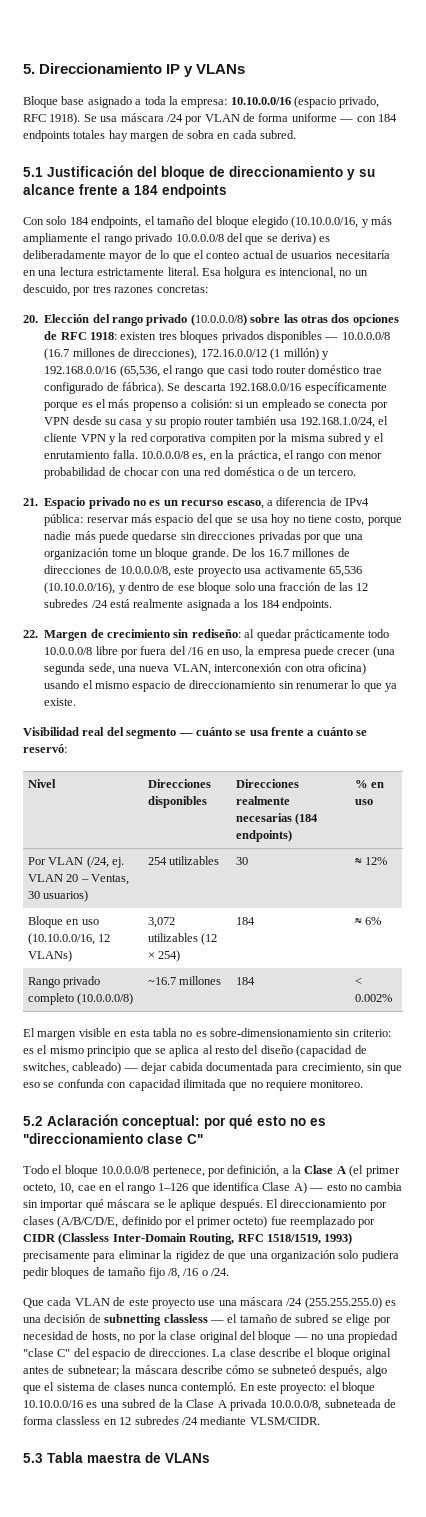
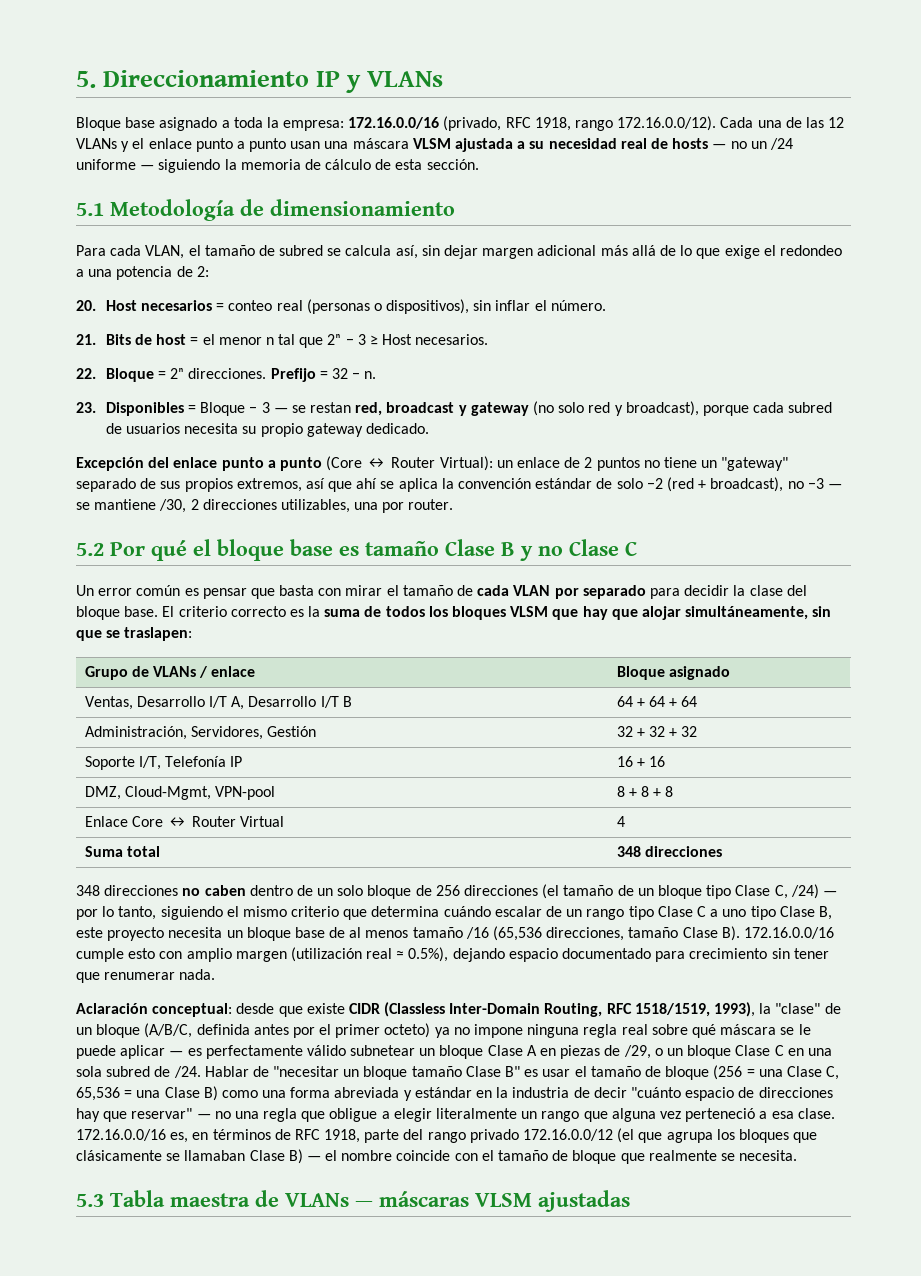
[230,96,380,108] [23,113,397,125] [23,130,296,142] [23,165,375,180] [23,184,227,198] [23,216,393,228] [23,233,331,245] [23,250,390,262] [23,267,368,279] [23,284,208,296] [23,314,399,326] [44,331,390,343] [44,348,329,360] [44,365,382,377] [44,382,387,394] [44,399,388,411] [44,416,389,428] [44,433,384,445] [44,450,382,462] [44,467,356,479] [23,497,369,509] [44,514,402,526] [44,531,363,543] [44,548,350,560] [44,565,362,577] [44,582,369,594] [44,599,333,611] [23,629,390,641] [44,646,395,658] [44,663,367,675] [44,680,397,692] [44,698,77,706] [23,727,368,739] [23,744,67,753] [28,779,57,788] [148,779,212,788] [148,796,208,808] [236,779,300,788] [236,796,291,805] [236,813,319,825] [236,830,293,842] [355,780,385,788] [355,799,374,805] [28,856,125,868] [28,874,130,885] [28,890,89,902] [148,856,220,865] [236,857,249,865] [355,857,388,865] [28,916,99,928] [28,933,111,945] [28,950,73,962] [148,917,176,928] [148,933,218,945] [148,950,181,962] [236,917,256,925] [355,917,382,925] [28,976,101,988] [28,993,134,1005] [148,976,222,985] [236,977,256,985] [355,977,363,985] [355,994,393,1002] [23,1028,391,1040] [23,1045,367,1057] [23,1062,403,1074] [23,1079,364,1091] [23,1114,326,1129] [23,1133,203,1144] [23,1165,400,1177] [23,1182,403,1194] [23,1199,387,1211] [23,1216,376,1228] 10.10.0.0/16 (espacio privado, RFC 1918). Se usa máscara /24 por VLAN de forma uniforme — con 184 endpoints totales hay margen de sobra en cada subred. // 5.1 Justificación del bloque de direccionamiento y su alcance frente a 184 endpoints // Con solo 184 endpoints, el tamaño del bloque elegido (10.10.0.0/16, y más ampliamente el rango privado 10.0.0.0/8 del que se deriva) es deliberadamente mayor de lo que el conteo actual de usuarios necesitaría en una lectura estrictamente literal. Esa holgura es intencional, no un descuido, por tres razones concretas: // 20. Elección del rango privado (10.0.0.0/8) sobre las otras dos opciones de RFC 1918: existen tres bloques privados disponibles — 10.0.0.0/8 (16.7 millones de direcciones), 172.16.0.0/12 (1 millón) y 192.168.0.0/16 (65,536, el rango que casi todo router doméstico trae configurado de fábrica). Se descarta 192.168.0.0/16 específicamente porque es el más propenso a colisión: si un empleado se conecta por VPN desde su casa y su propio router también usa 192.168.1.0/24, el cliente VPN y la red corporativa compiten por la misma subred y el enrutamiento falla. 10.0.0.0/8 es, en la práctica, el rango con menor probabilidad de chocar con una red doméstica o de un tercero. // 21. Espacio privado no es un recurso escaso, a diferencia de IPv4 pública: reservar más espacio del que se usa hoy no tiene costo, porque nadie más puede quedarse sin direcciones privadas por que una organización tome un bloque grande. De los 16.7 millones de direcciones de 10.0.0.0/8, este proyecto usa activamente 65,536 (10.10.0.0/16), y dentro de ese bloque solo una fracción de las 12 subredes /24 está realmente asignada a los 184 endpoints. // 22. Margen de crecimiento sin rediseño: al quedar prácticamente todo 10.0.0.0/8 libre por fuera del /16 en uso, la empresa puede crecer (una segunda sede, una nueva VLAN, interconexión con otra oficina) usando el mismo espacio de direccionamiento sin renumerar lo que ya existe. // Visibilidad real del segmento — cuánto se usa frente a cuánto se reservó: // Nivel | Direcciones disponibles | Direcciones realmente necesarias (184 endpoints) | % en uso // Por VLAN (/24, ej. VLAN 20 – Ventas, 30 usuarios) | 254 utilizables | 30 | ≈ 12% // Bloque en uso (10.10.0.0/16, 12 VLANs) | 3,072 utilizables (12 × 254) | 184 | ≈ 6% // Rango privado completo (10.0.0.0/8) | ~16.7 millones | 184 | < 0.002% // El margen visible en esta tabla no es sobre-dimensionamiento sin criterio: es el mismo principio que se aplica al resto del diseño (capacidad de switches, cableado) — dejar cabida documentada para crecimiento, sin que eso se confunda con capacidad ilimitada que no requiere monitoreo. // 5.2 Aclaración conceptual: por qué esto no es "direccionamiento clase C" // Todo el bloque 10.0.0.0/8 pertenece, por definición, a la Clase A (el primer octeto, 10, cae en el rango 1–126 que identifica Clase A) — esto no cambia sin importar qué máscara se le aplique después. El direccionamiento por clases (A/B/C/D/E, definido por el primer octeto) fue reemplazado por -> [348,116,845,131] [76,138,793,152] [76,159,479,173] [76,199,455,221] [76,245,842,259] [76,266,209,280] [76,299,606,314] [76,334,489,348] [76,368,377,382] [76,401,833,416] [105,423,429,437] [76,456,789,471] [76,477,842,492] [76,499,454,513] [76,539,637,561] [76,585,807,599] [76,606,832,620] [76,627,193,641] [84,666,256,680] [616,666,730,680] [84,696,352,710] [616,696,698,707] [84,726,316,740] [616,726,698,737] [84,756,243,770] [616,756,665,767] [84,786,275,800] [616,786,674,797] [84,816,285,827] [616,816,625,827] [84,846,160,857] [616,846,722,857] [76,884,837,899] [76,906,832,920] [76,926,834,941] [76,947,829,962] [76,969,216,983] [76,1003,345,1017] 172.16.0.0/16 (privado, RFC 1918, rango 172.16.0.0/12). Cada una de las 12 VLANs y el enlace punto a punto usan una máscara VLSM ajustada a su necesidad real de hosts — no un /24 uniforme — siguiendo la memoria de cálculo de esta sección. // 5.1 Metodología de dimensionamiento // Para cada VLAN, el tamaño de subred se calcula así, sin dejar margen adicional más allá de lo que exige el redondeo a una potencia de 2: // 20. Host necesarios = conteo real (personas o dispositivos), sin inflar el número. // 21. Bits de host = el menor n tal que 2ⁿ − 3 ≥ Host necesarios. // 22. Bloque = 2ⁿ direcciones. Prefijo = 32 − n. // 23. Disponibles = Bloque − 3 — se restan red, broadcast y gateway (no solo red y broadcast), porque cada subred de usuarios necesita su propio gateway dedicado. // Excepción del enlace punto a punto (Core ↔ Router Virtual): un enlace de 2 puntos no tiene un "gateway" separado de sus propios extremos, así que ahí se aplica la convención estándar de solo −2 (red + broadcast), no −3 — se mantiene /30, 2 direcciones utilizables, una por router. // 5.2 Por qué el bloque base es tamaño Clase B y no Clase C // Un error común es pensar que basta con mirar el tamaño de cada VLAN por separado para decidir la clase del bloque base. El criterio correcto es la suma de todos los bloques VLSM que hay que alojar simultáneamente, sin que se traslapen: // Grupo de VLANs / enlace | Bloque asignado // Ventas, Desarrollo I/T A, Desarrollo I/T B | 64 + 64 + 64 // Administración, Servidores, Gestión | 32 + 32 + 32 // Soporte I/T, Telefonía IP | 16 + 16 // DMZ, Cloud-Mgmt, VPN-pool | 8 + 8 + 8 // Enlace Core ↔ Router Virtual | 4 // Suma total | 348 direcciones // 348 direcciones no caben dentro de un solo bloque de 256 direcciones (el tamaño de un bloque tipo Clase C, /24) — por lo tanto, siguiendo el mismo criterio que determina cuándo escalar de un rango tipo Clase C a uno tipo Clase B, este proyecto necesita un bloque base de al menos tamaño /16 (65,536 direcciones, tamaño Clase B). 172.16.0.0/16 cumple esto con amplio margen (utilización real ≈ 0.5%), dejando espacio documentado para crecimiento sin tener que renumerar nada. // Aclaración conceptual: desde que existe
[324,1233,353,1245] [23,1250,399,1262] [23,1267,229,1279] [23,1297,397,1309] [23,1314,391,1326] [23,1331,398,1343] [23,1348,392,1360] [23,1365,387,1377] [23,1382,376,1394] [23,1399,397,1411] [23,1416,320,1425] 1993) precisamente para eliminar la rigidez de que una organización solo pudiera pedir bloques de tamaño fijo /8, /16 o /24. // Que cada VLAN de este proyecto use una máscara /24 (255.255.255.0) es una decisión de subnetting classless — el tamaño de subred se elige por necesidad de hosts, no por la clase original del bloque — no una propiedad "clase C" del espacio de direcciones. La clase describe el bloque original antes de subnetear; la máscara describe cómo se subneteó después, algo que el sistema de clases nunca contempló. En este proyecto: el bloque 10.10.0.0/16 es una subred de la Clase A privada 10.0.0.0/8, subneteada de forma classless en 12 subredes /24 mediante VLSM/CIDR. -> [714,1002,841,1017] [76,1023,811,1038] [76,1045,832,1059] [76,1065,840,1080] [76,1086,833,1101] [76,1108,835,1122] [76,1128,818,1143] [76,1149,798,1164] 1993), la "clase" de un bloque (A/B/C, definida antes por el primer octeto) ya no impone ninguna regla real sobre qué máscara se le puede aplicar — es perfectamente válido subnetear un bloque Clase A en piezas de /29, o un bloque Clase C en una sola subred de /24. Hablar de "necesitar un bloque tamaño Clase B" es usar el tamaño de bloque (256 = una Clase C, 65,536 = una Clase B) como una forma abreviada y estándar en la industria de decir "cuánto espacio de direcciones hay que reservar" — no una regla que obligue a elegir literalmente un rango que alguna vez perteneció a esa clase. 172.16.0.0/16 es, en términos de RFC 1918, parte del rango privado 172.16.0.0/12 (el que agrupa los bloques que clásicamente se llamaban Clase B) — el nombre coincide con el tamaño de bloque que realmente se necesita.
(210, 1458) none -> [355,1190,630,1212] — máscaras VLSM ajustadas

